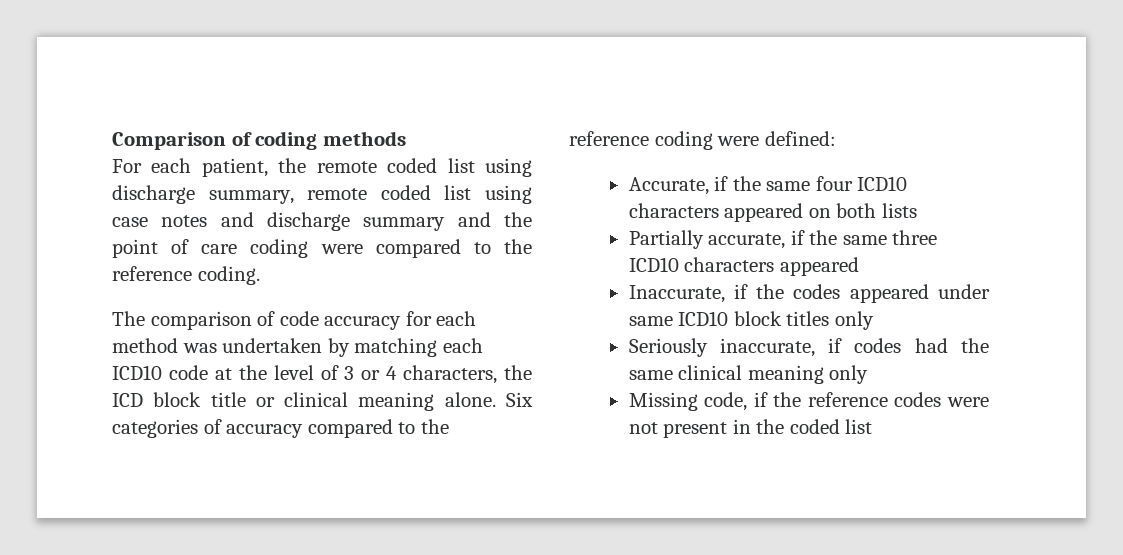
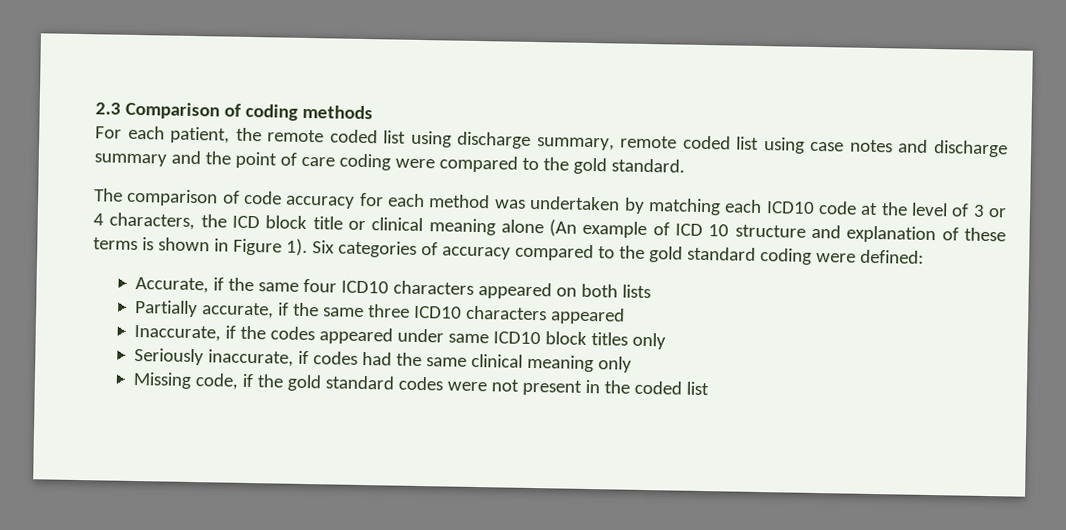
(112, 141) none -> [95,102,121,115] 2.3
[112,266,260,285] reference coding. -> [572,157,685,175] gold standard.
[444,392,496,407] alone. -> [500,219,1006,244] [93,237,308,257] alone (An example of ICD 10 structure and explanation of these terms is shown in Figure 1).
[569,131,649,146] reference -> [648,246,756,263] gold standard
[807,392,888,407] reference -> [287,374,396,392] gold standard

